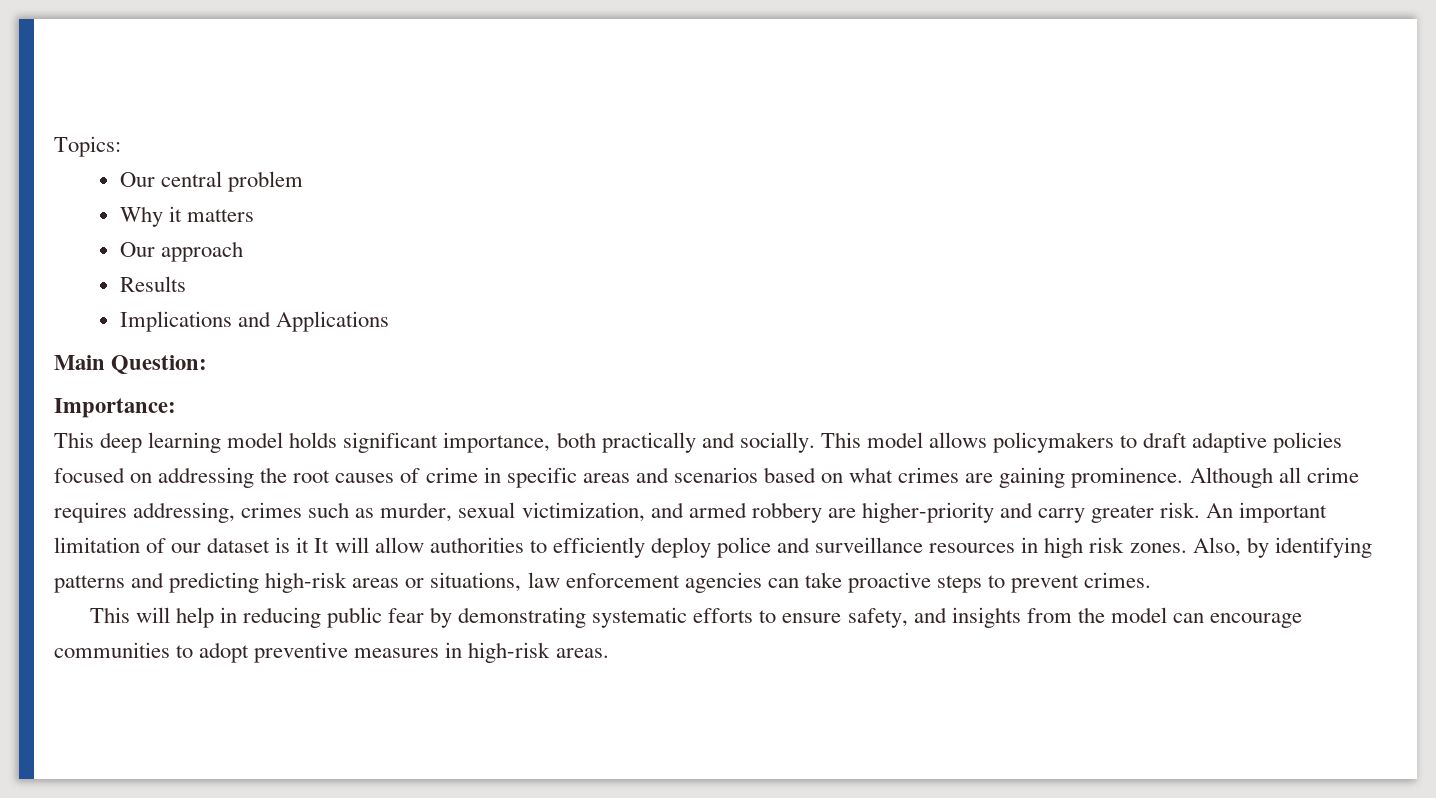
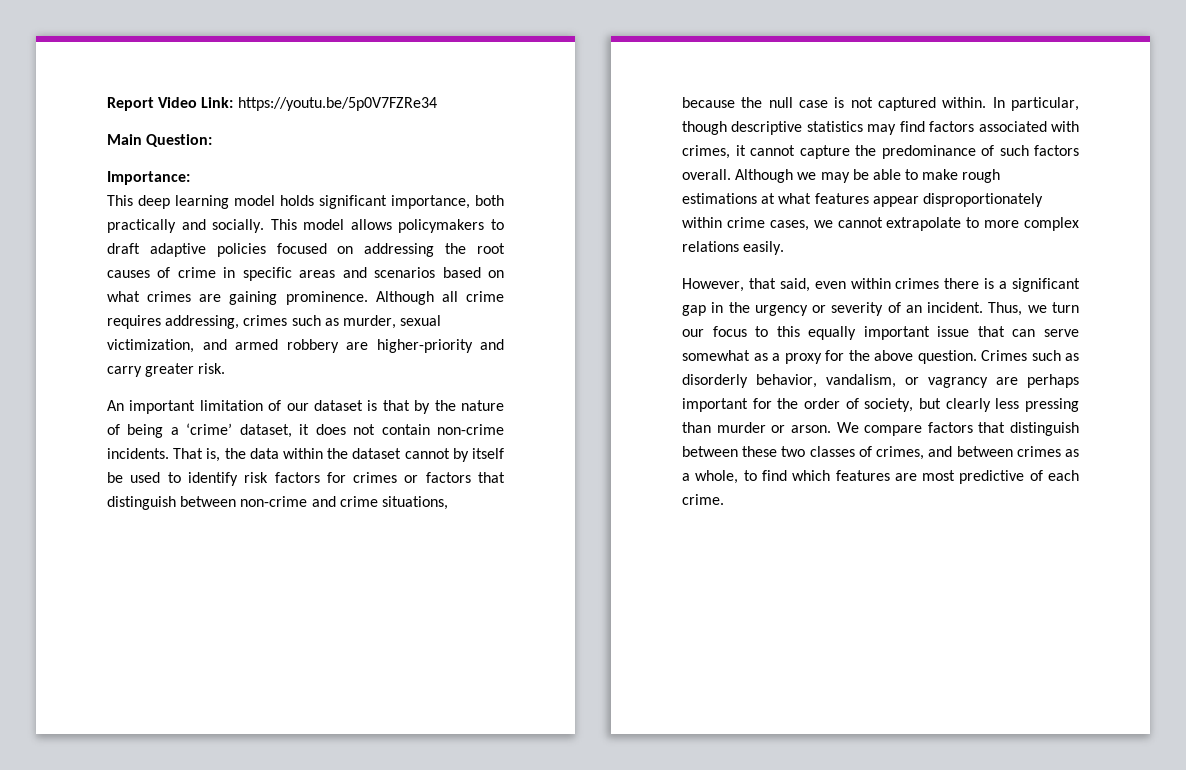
[54,136,121,157] [120,171,304,192] [120,206,255,227] [120,241,244,262] [120,276,187,292] [120,311,390,332] Topics: // Our central problem // Why it matters // Our approach // Results // Implications and Applications -> [107,97,437,111] Report Video Link: https://youtu.be/5p0V7FZRe34
(1201, 510) none -> (226, 368) //
[296,537,1372,558] [54,572,1152,593] [89,607,1303,628] [54,642,609,663] it It will allow authorities to efficiently deploy police and surveillance resources in high risk zones. Also, by identifying patterns and predicting high-risk areas or situations, law enforcement agencies can take proactive steps to prevent crimes. // This will help in reducing public fear by demonstrating systematic efforts to ensure safety, and insights from the model can encourage communities to adopt preventive measures in high-risk areas. -> [382,400,504,414] [107,423,505,438] [107,448,504,462] [107,472,506,486] [107,496,448,510] [682,97,1079,111] [682,121,1079,135] [682,145,1079,159] [682,169,1001,183] [682,193,1043,207] [682,217,1079,231] [682,241,785,255] [682,278,1080,292] [682,302,1079,316] [682,326,1079,340] [682,350,1079,364] [682,374,1079,388] [682,398,1079,412] [682,422,1079,436] [682,446,1079,460] [682,470,1079,484] [682,494,724,505] that by the nature of being a ‘crime’ dataset, it does not contain non-crime incidents. That is, the data within the dataset cannot by itself be used to identify risk factors for crimes or factors that distinguish between non-crime and crime situations, because the null case is not captured within. In particular, though descriptive statistics may find factors associated with crimes, it cannot capture the predominance of such factors overall. Although we may be able to make rough estimations at what features appear disproportionately within crime cases, we cannot extrapolate to more complex relations easily. // However, that said, even within crimes there is a significant gap in the urgency or severity of an incident. Thus, we turn our focus to this equally important issue that can serve somewhat as a proxy for the above question. Crimes such as disorderly behavior, vandalism, or vagrancy are perhaps important for the order of society, but clearly less pressing than murder or arson. We compare factors that distinguish between these two classes of crimes, and between crimes as a whole, to find which features are most predictive of each crime.

